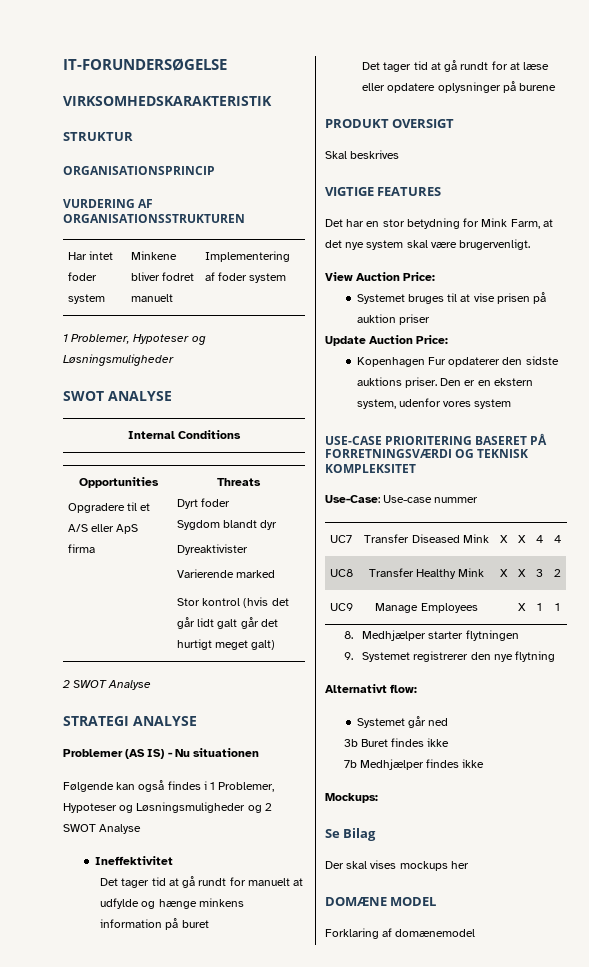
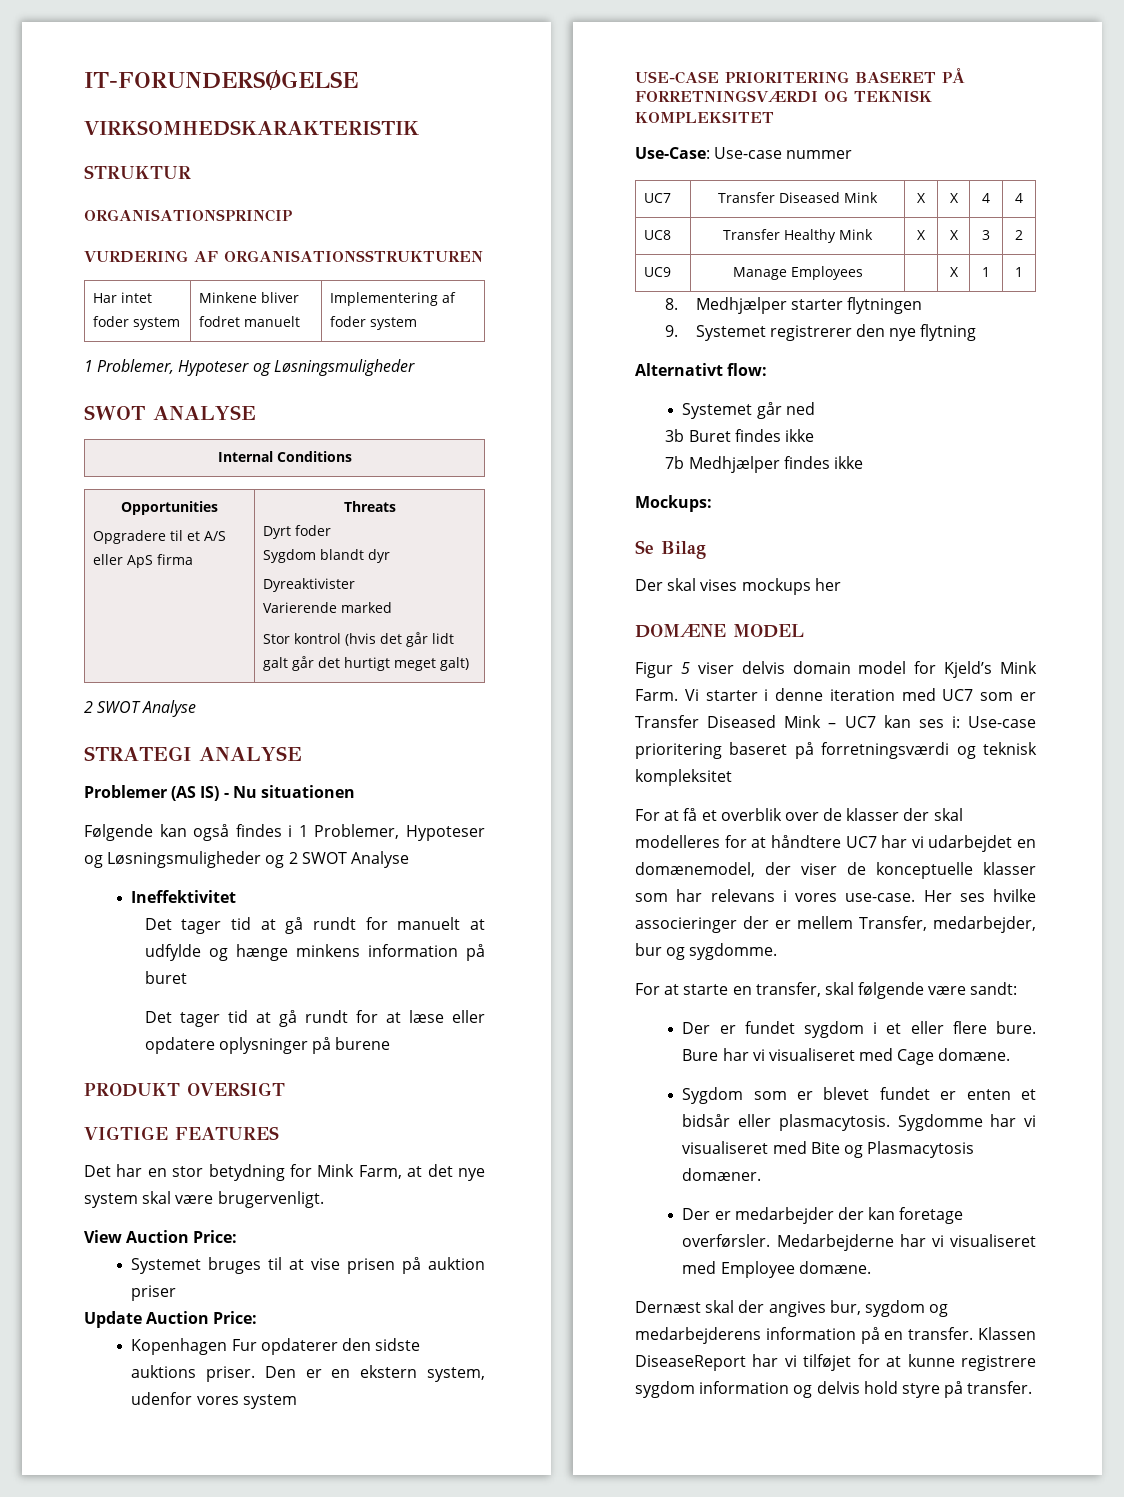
[325,150,400,159] // Skal beskrives -> (285, 1089) none
[325,928,476,939] Forklaring af domænemodel -> [635,661,1037,678] [635,688,1036,701] [635,715,1036,728] [635,742,1037,759] [635,769,732,786] [635,808,963,821] [635,835,1036,852] [635,862,1036,879] [635,889,1036,902] [635,916,1036,933] [635,943,778,960] [635,982,1018,999] [682,1021,1036,1038] [682,1048,1011,1065] [682,1087,1036,1104] [682,1114,1036,1131] [682,1141,975,1158] [682,1168,762,1181] [682,1207,964,1224] [682,1234,1036,1251] [682,1261,871,1278] [635,1300,949,1317] [635,1327,1036,1344] [635,1354,1036,1371] [635,1381,1033,1398] Figur 5 viser delvis domain model for Kjeld’s Mink Farm. Vi starter i denne iteration med UC7 som er Transfer Diseased Mink – UC7 kan ses i: Use-case prioritering baseret på forretningsværdi og teknisk kompleksitet // For at få et overblik over de klasser der skal modelleres for at håndtere UC7 har vi udarbejdet en domænemodel, der viser de konceptuelle klasser som har relevans i vores use-case. Her ses hvilke associeringer der er mellem Transfer, medarbejder, bur og sygdomme. // For at starte en transfer, skal følgende være sandt: // Der er fundet sygdom i et eller flere bure. Bure har vi visualiseret med Cage domæne. // Sygdom som er blevet fundet er enten et bidsår eller plasmacytosis. Sygdomme har vi visualiseret med Bite og Plasmacytosis domæner. // Der er medarbejder der kan foretage overførsler. Medarbejderne har vi visualiseret med Employee domæne. // Dernæst skal der angives bur, sygdom og medarbejderens information på en transfer. Klassen DiseaseReport har vi tilføjet for at kunne registrere sygdom information og delvis hold styre på transfer.

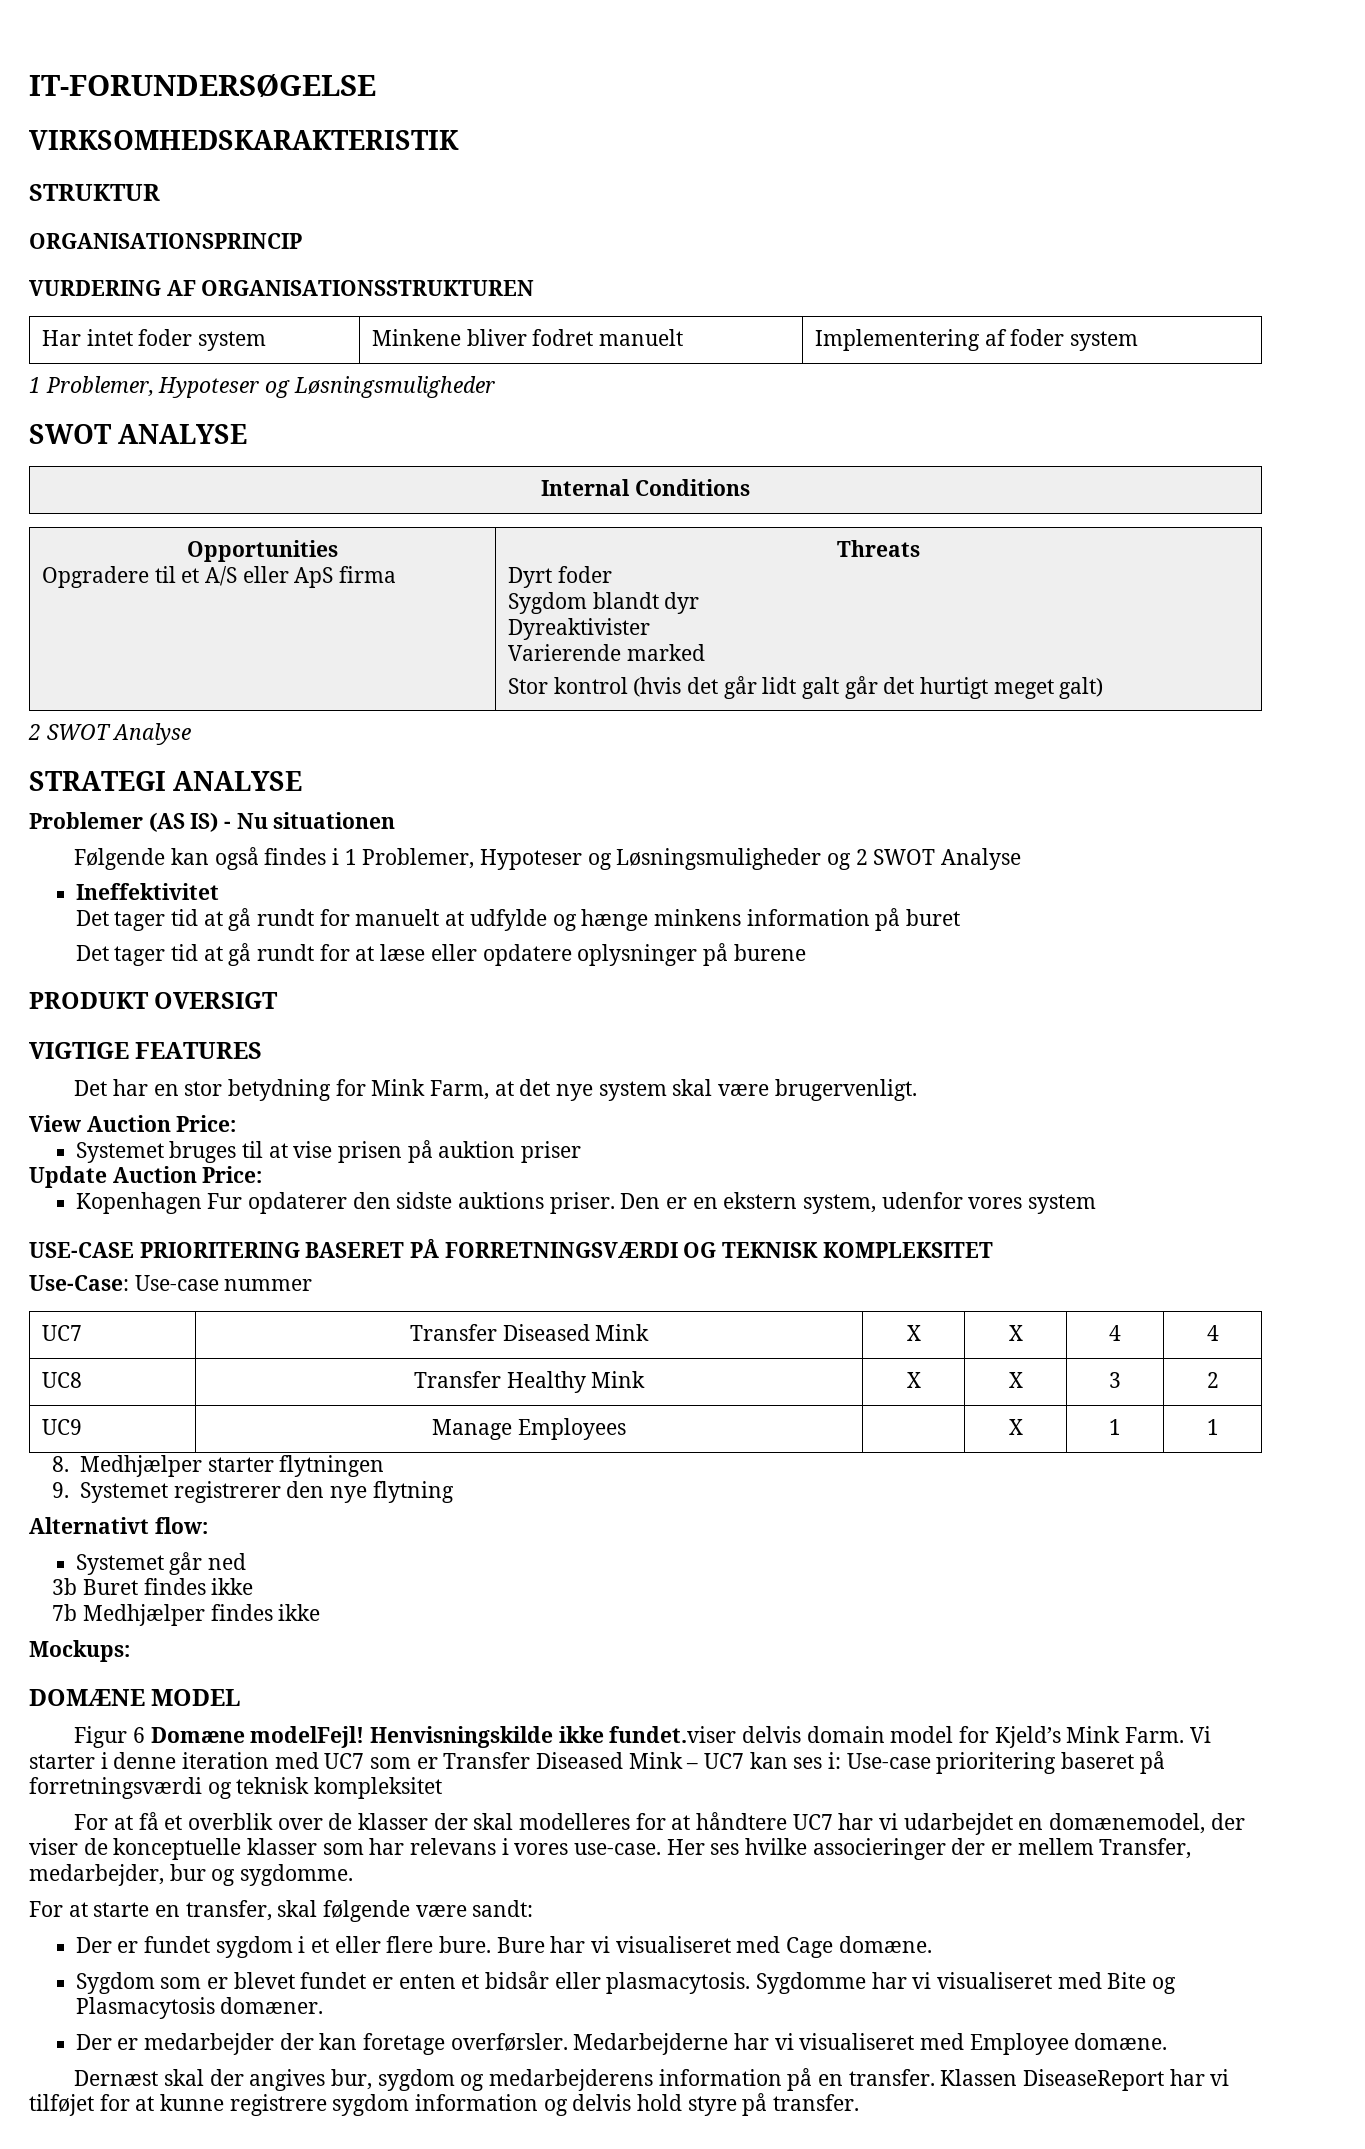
[635,540,706,559] [635,578,841,595] [635,624,804,638] [635,662,734,678] Se Bilag // Der skal vises mockups her // DOMÆNE MODEL // Figur 5 viser -> [29,1689,241,1706] [74,1726,737,1748] DOMÆNE MODEL // Figur 6 Domæne modelFejl! Henvisningskilde ikke fundet.viser

